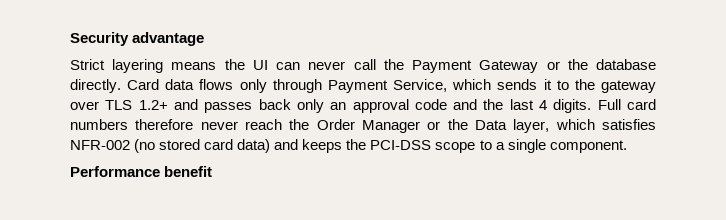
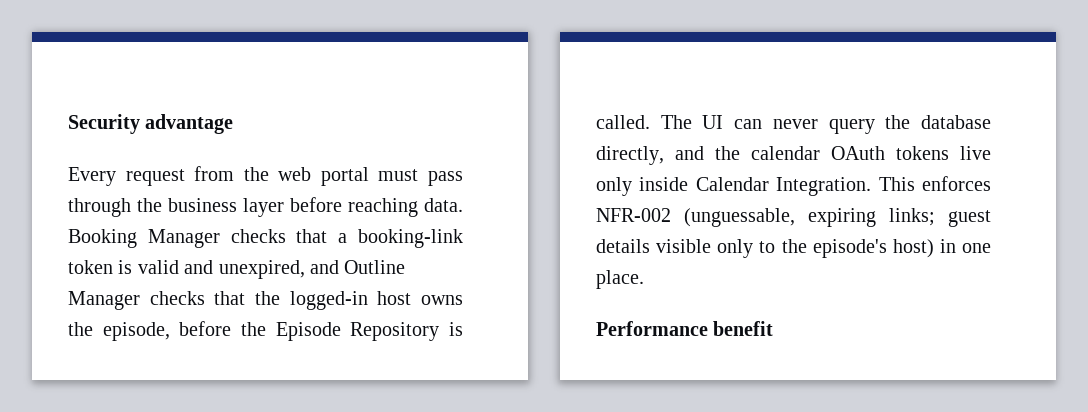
[70,59,656,73] [70,79,656,93] [70,99,656,113] [70,119,656,133] [70,139,627,153] Strict layering means the UI can never call the Payment Gateway or the database directly. Card data flows only through Payment Service, which sends it to the gateway over TLS 1.2+ and passes back only an approval code and the last 4 digits. Full card numbers therefore never reach the Order Manager or the Data layer, which satisfies NFR-002 (no stored card data) and keeps the PCI-DSS scope to a single component. -> [68,166,463,186] [68,197,463,217] [68,229,464,248] [68,260,406,279] [68,291,464,310] [68,321,463,341] [596,115,991,134] [596,146,991,165] [596,176,991,196] [596,208,991,227] [596,239,991,258] [596,270,644,289] Every request from the web portal must pass through the business layer before reaching data. Booking Manager checks that a booking-link token is valid and unexpired, and Outline Manager checks that the logged-in host owns the episode, before the Episode Repository is called. The UI can never query the database directly, and the calendar OAuth tokens live only inside Calendar Integration. This enforces NFR-002 (unguessable, expiring links; guest details visible only to the episode's host) in one place.

